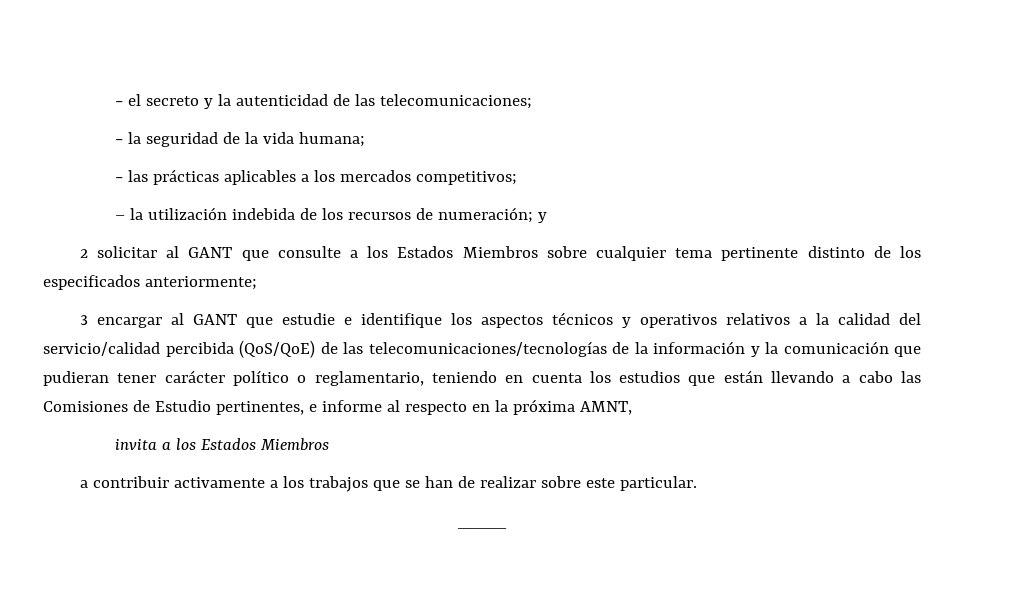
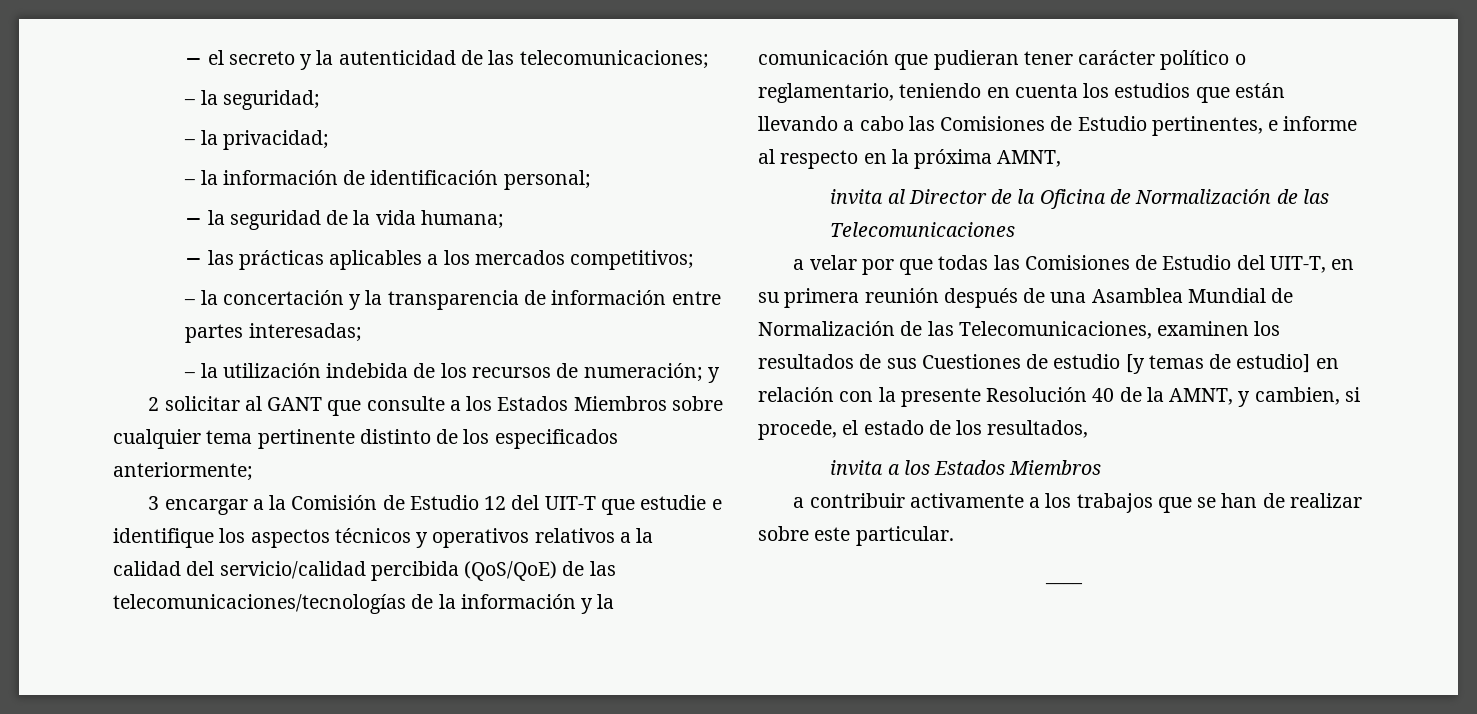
(532, 101) none -> [184,90,320,110] [184,130,329,150] [184,170,591,190] // – la seguridad; // – la privacidad; // – la información de identificación personal;
(517, 178) none -> [184,290,721,310] [185,323,362,343] // – la concertación y la transparencia de información entre partes interesadas;
[170,313,237,325] al GANT -> [252,495,596,510] a la Comisión de Estudio 12 del UIT-T
(632, 408) none -> [830,189,1329,209] [830,222,1016,237] [793,255,1355,275] [758,288,1294,308] [758,321,1281,339] [758,354,1339,374] [758,387,1360,407] [758,420,1089,440] // invita al Director de la Oficina de Normalización de las Telecomunicaciones // a velar por que todas las Comisiones de Estudio del UIT-T, en su primera reunión después de una Asamblea Mundial de Normalización de las Telecomunicaciones, examinen los resultados de sus Cuestiones de estudio [y temas de estudio] en relación con la presente Resolución 40 de la AMNT, y cambien, si procede, el estado de los resultados,

